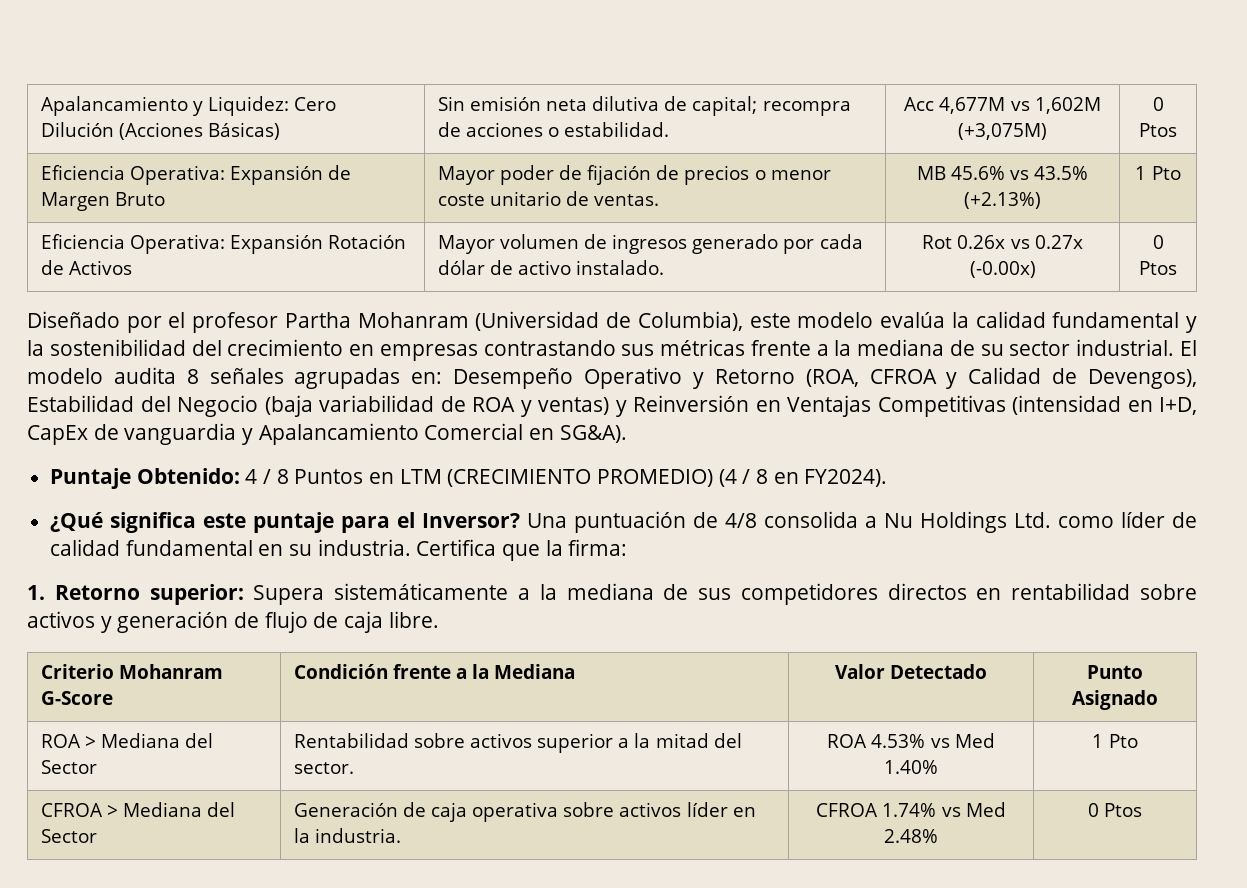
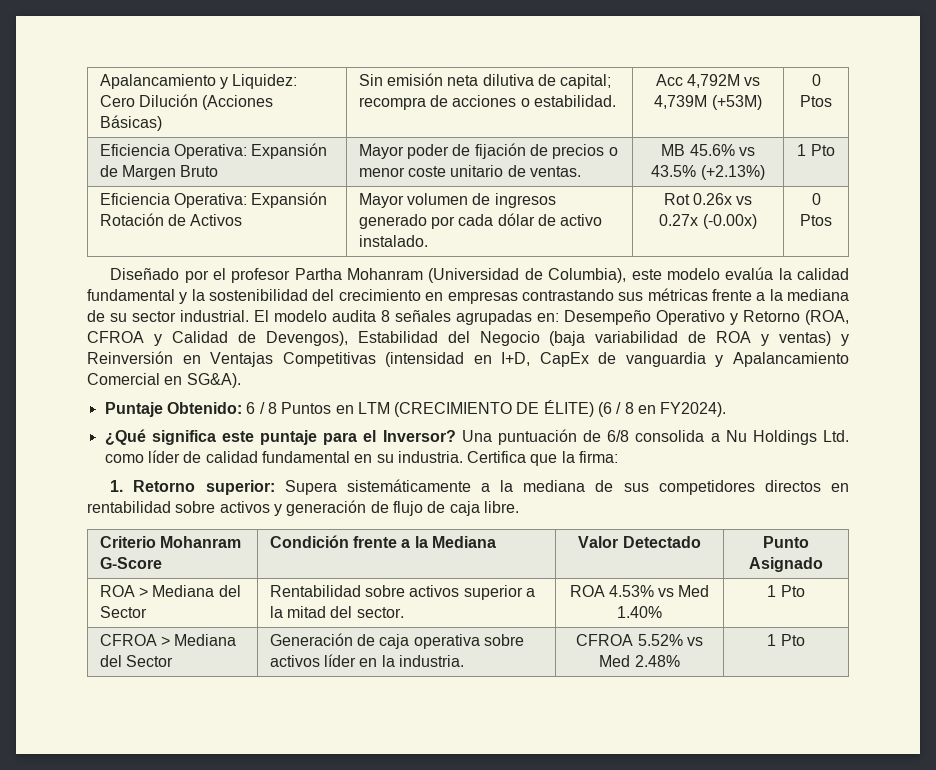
[939,97,1101,114] [957,123,1047,140] 4,677M vs 1,602M (+3,075M) -> [687,74,761,88] [654,95,762,110] 4,792M vs 4,739M (+53M)
[245,469,258,484] 4 -> [246,402,256,414] 6
[597,469,737,487] PROMEDIO) (4 -> [516,400,613,417] DE ÉLITE) (6
[725,513,758,528] 4/8 -> [607,430,630,442] 6/8
[882,803,937,817] 1.74% -> [637,634,683,646] 5.52%
[1087,803,1143,817] 0 Ptos -> [767,634,805,646] 1 Pto

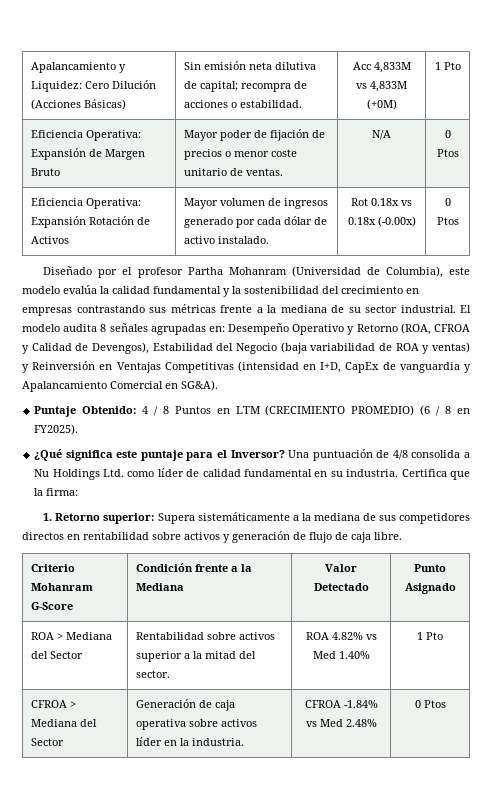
[687,74,761,88] [654,95,762,110] [811,74,821,86] [800,95,832,107] 4,792M vs 4,739M (+53M) | 0 Ptos -> [373,62,411,73] [356,81,407,92] [366,99,397,110] [434,62,461,70] 4,833M vs 4,833M (+0M) | 1 Pto
[661,144,755,156] [651,165,765,180] [797,144,835,156] MB 45.6% vs 43.5% (+2.13%) | 1 Pto -> [372,130,391,140] [444,130,451,138] [436,149,459,157] N/A | 0 Ptos
[693,193,753,205] [659,214,699,226] 0.26x vs 0.27x -> [371,198,412,206] [347,217,376,225] 0.18x vs 0.18x
[246,402,256,414] 6 -> [141,406,148,414] 4
[516,400,594,417] DE ÉLITE) -> [351,405,415,416] PROMEDIO)
[660,402,727,417] FY2024). -> [34,424,79,435] FY2025).
[607,430,630,442] 6/8 -> [392,450,408,460] 4/8
[608,585,654,597] 4.53% -> [331,632,363,640] 4.82%
[637,634,683,646] 5.52% -> [343,700,378,708] -1.84%
[767,634,805,646] 1 Pto -> [414,700,446,708] 0 Ptos

